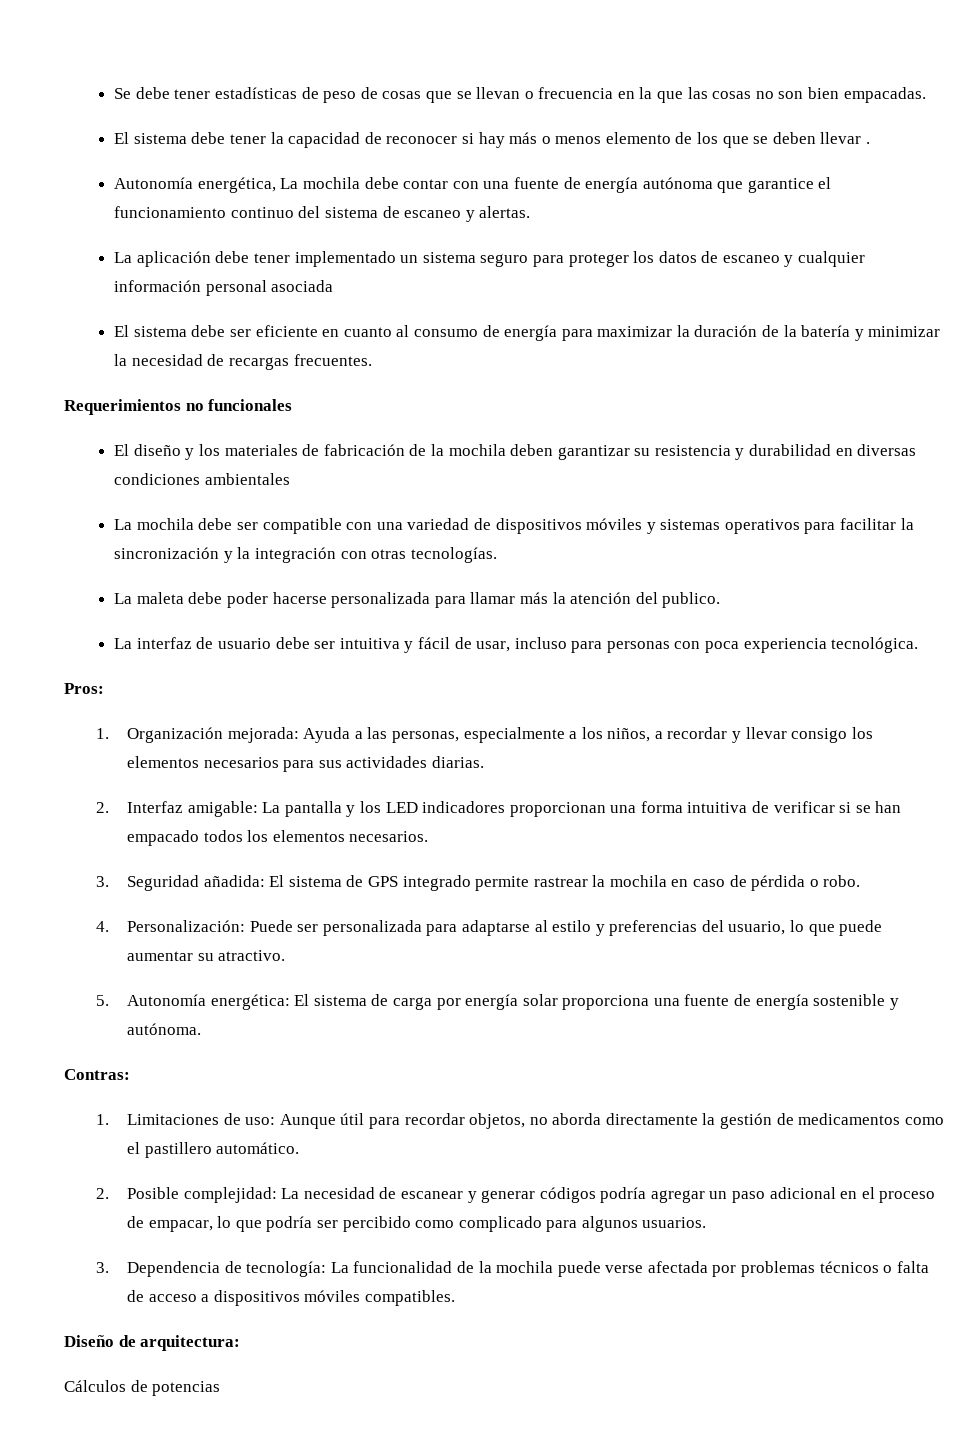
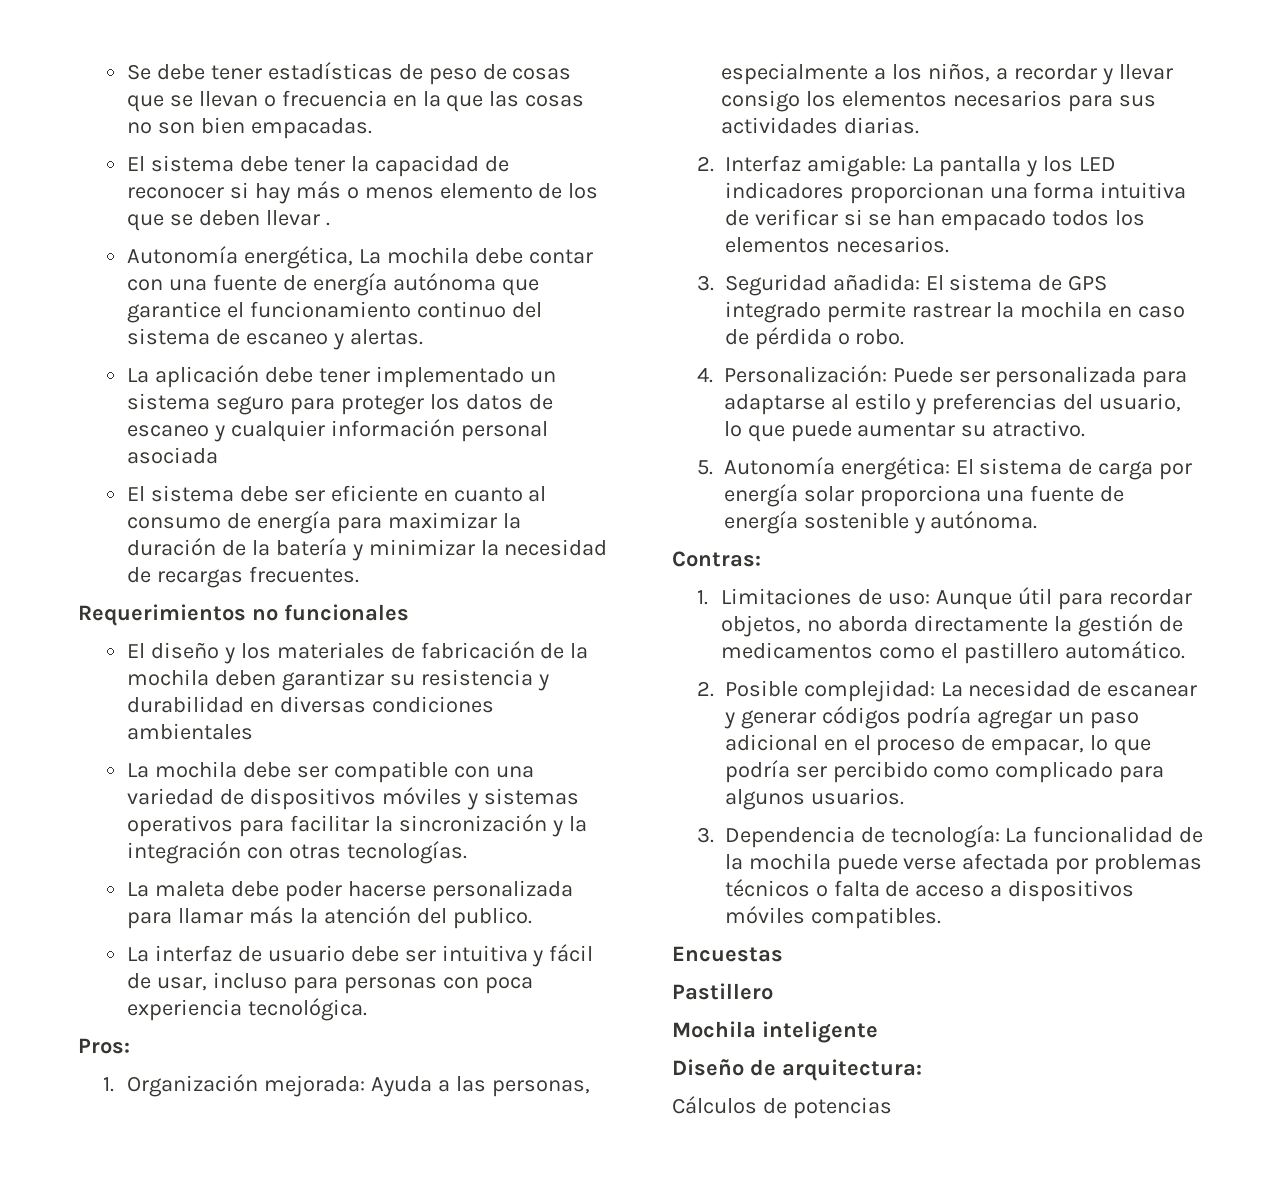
(455, 1298) none -> [672,946,783,962] [672,983,773,1000] [672,1021,878,1043] // Encuestas // Pastillero // Mochila inteligente

